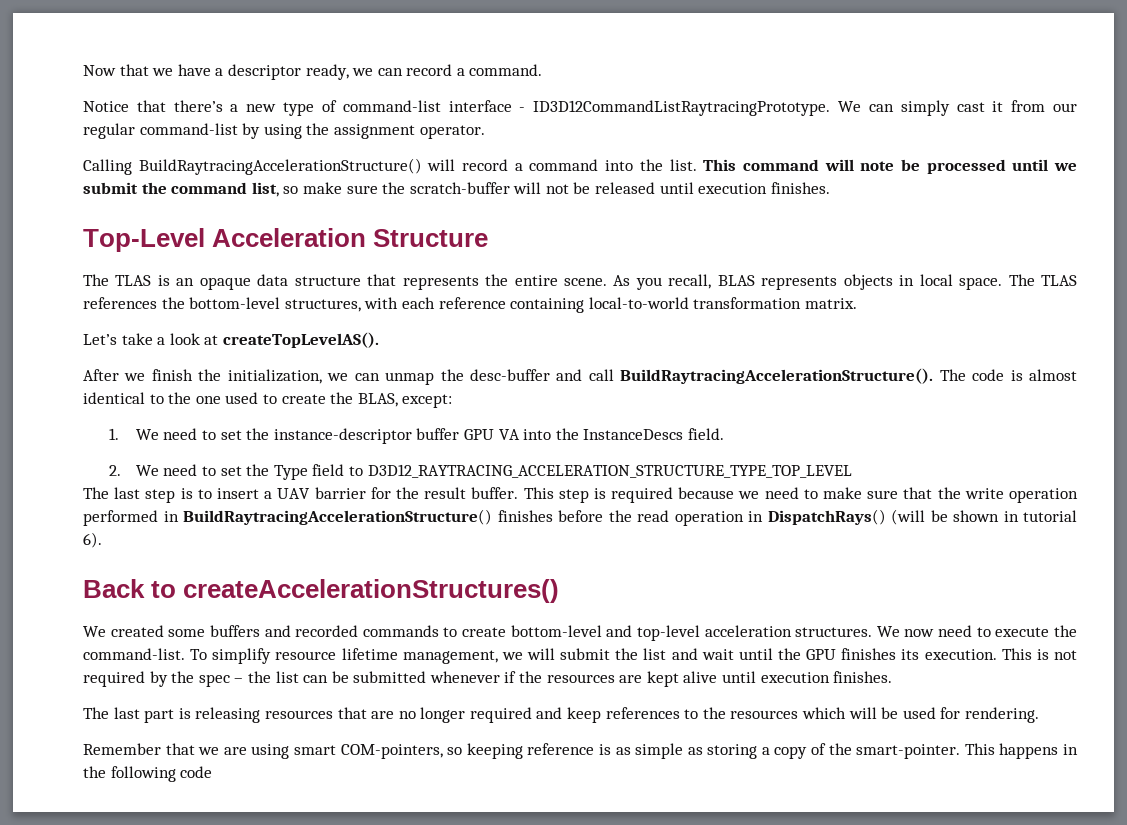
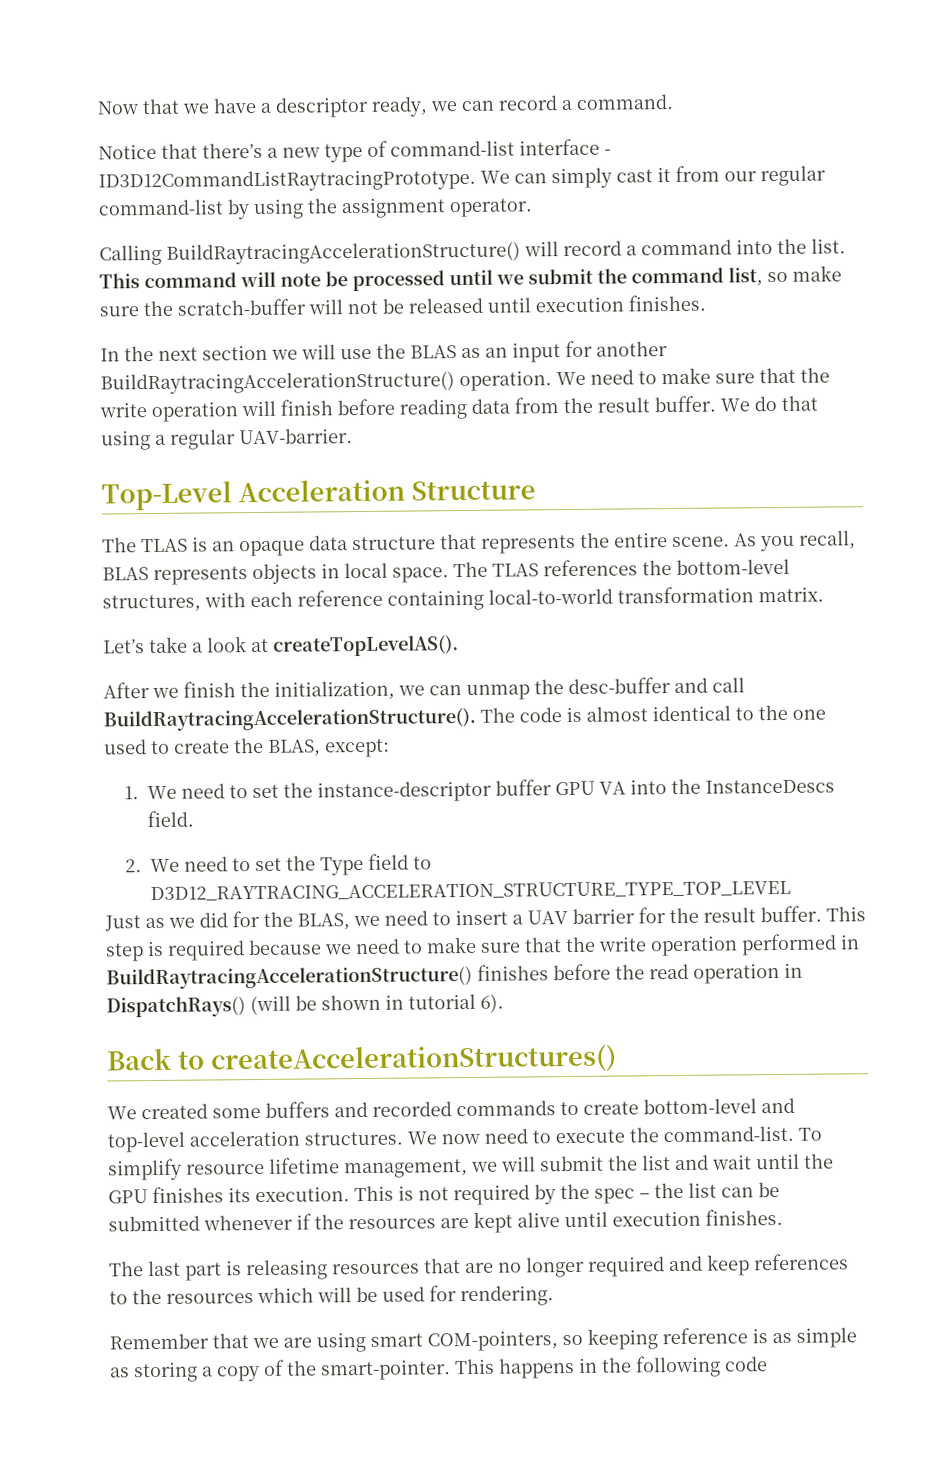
(830, 188) none -> [100,340,668,363] [100,367,830,395] [99,395,818,423] [101,428,353,451] // In the next section we will use the BLAS as an input for another BuildRaytracingAccelerationStructure() operation. We need to make sure that the write operation will finish before reading data from the result buffer. We do that using a regular UAV-barrier.
[83,487,193,503] The last step is -> [104,910,428,932] Just as we did for the BLAS, we need

